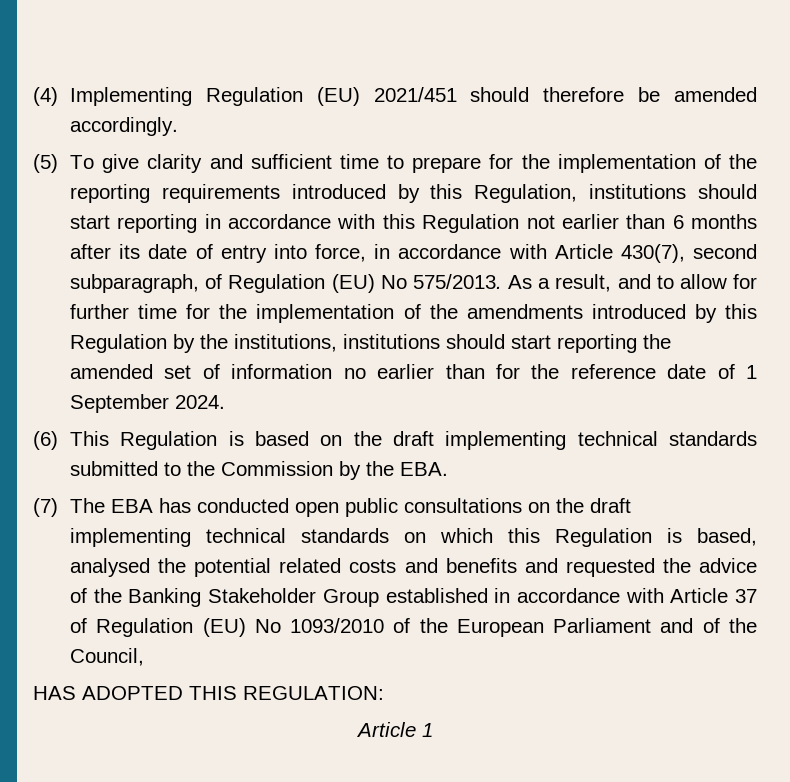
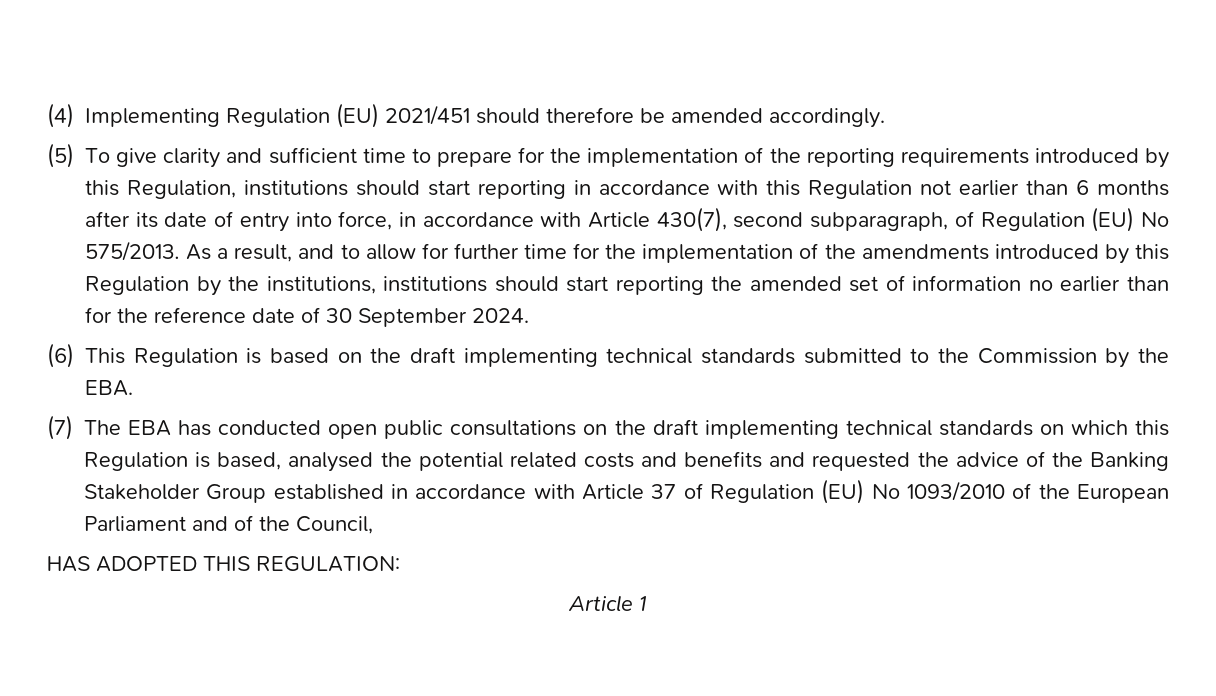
[745,365,757,379] 1 -> [326,308,352,323] 30

